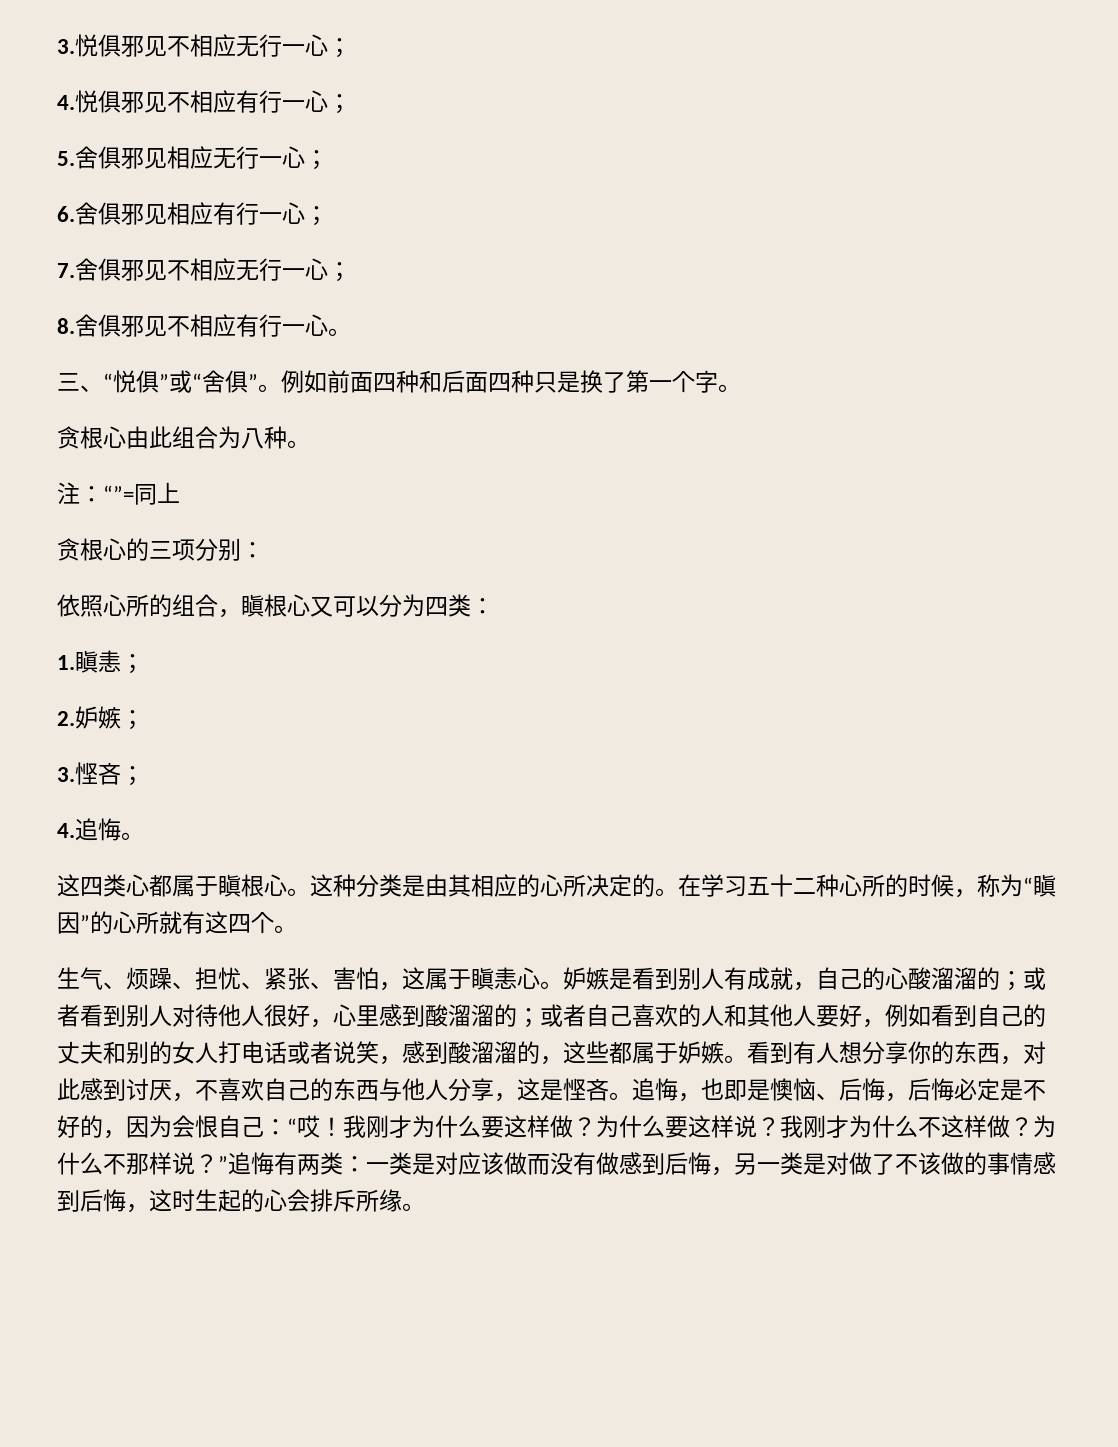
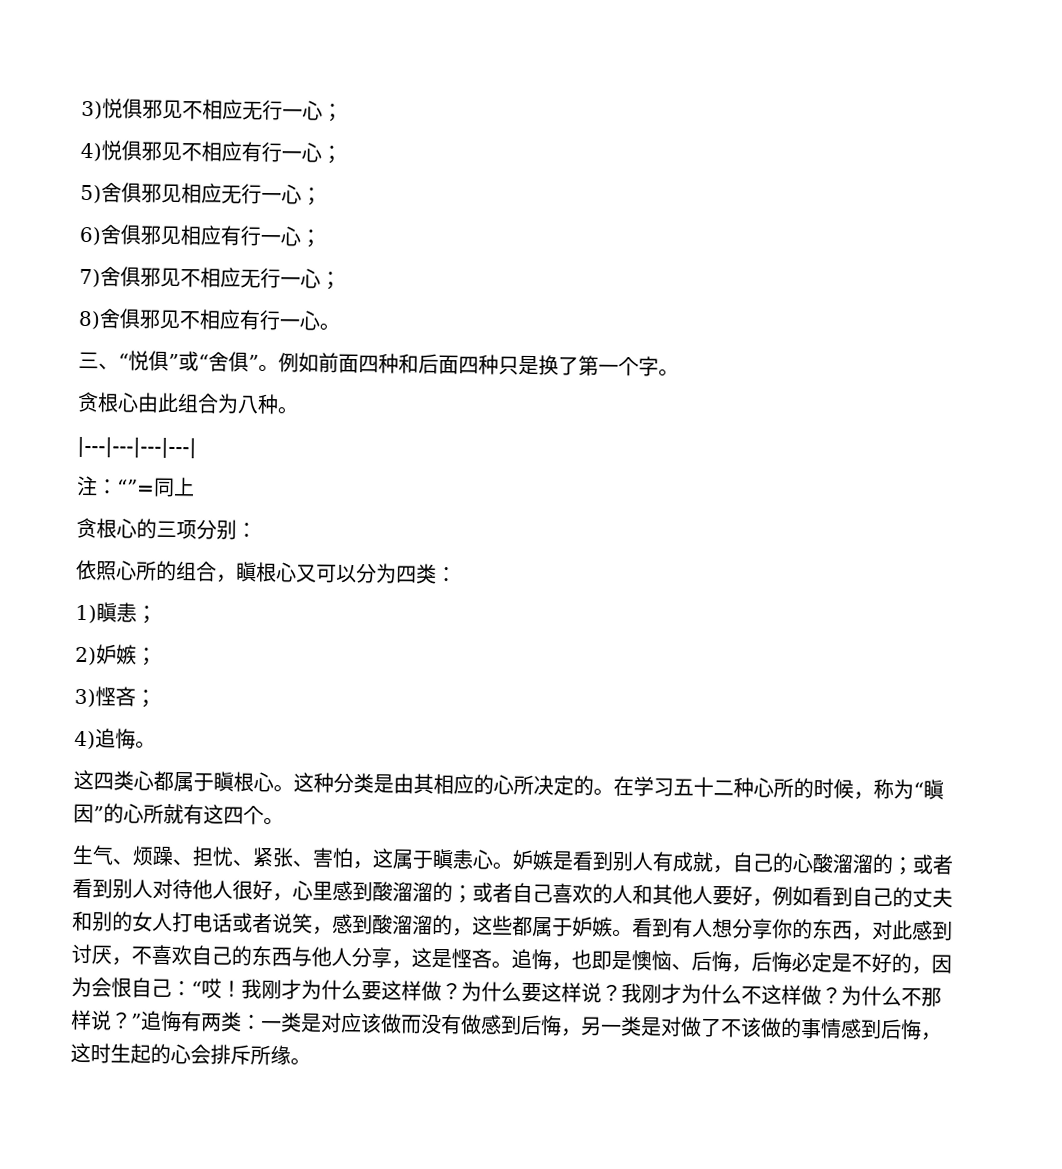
[57,39,75,54] 3. -> [81,100,103,120] 3)
[57,95,75,110] 4. -> [80,142,102,162] 4)
[57,151,75,166] 5. -> [80,184,102,204] 5)
[57,206,75,222] 6. -> [79,226,101,246] 6)
[57,263,75,278] 7. -> [79,268,101,288] 7)
[57,318,75,334] 8. -> [78,310,101,330] 8)
(310, 444) none -> [77,436,197,459] // |---|---|---|---|
[57,655,75,670] 1. -> [75,604,97,624] 1)
[57,711,75,726] 2. -> [75,646,97,666] 2)
[57,767,75,782] 3. -> [74,688,96,708] 3)
[57,823,75,838] 4. -> [74,730,96,750] 4)

